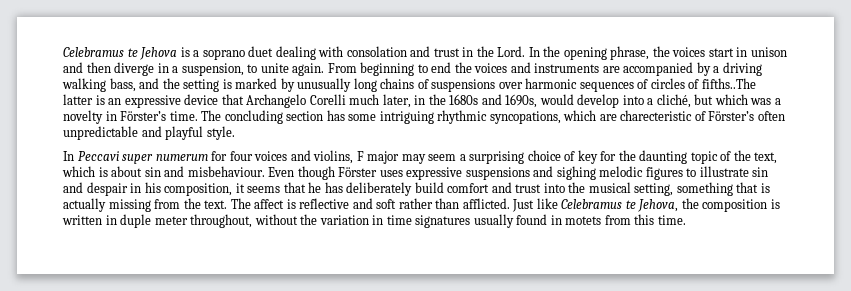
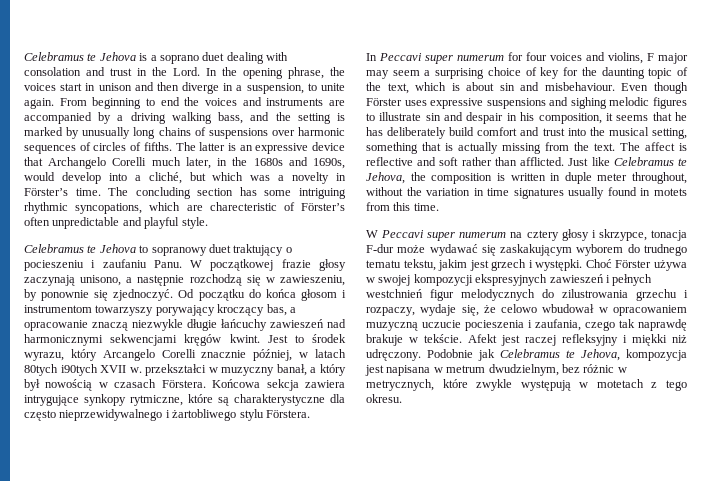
[701,78,756,89] fifths..The -> [143,142,196,151] fifths. The
(235, 133) none -> [24,244,292,256] [24,259,346,271] [24,274,345,286] [24,289,346,301] [24,304,296,316] [24,319,346,331] [24,334,346,346] [24,349,346,361] [24,364,346,376] [24,379,345,391] [24,394,345,406] [24,409,310,421] // Celebramus te Jehova to sopranowy duet traktujący o pocieszeniu i zaufaniu Panu. W początkowej frazie głosy zaczynają unisono, a następnie rozchodzą się w zawieszeniu, by ponownie się zjednoczyć. Od początku do końca głosom i instrumentom towarzyszy porywający kroczący bas, a opracowanie znaczą niezwykle długie łańcuchy zawieszeń nad harmonicznymi sekwencjami kręgów kwint. Jest to środek wyrazu, który Arcangelo Corelli znacznie później, w latach 80tych i90tych XVII w. przekształci w muzyczny banał, a który był nowością w czasach Förstera. Końcowa sekcja zawiera intrygujące synkopy rytmiczne, które są charakterystyczne dla często nieprzewidywalnego i żartobliwego stylu Förstera.
(686, 220) none -> [366,229,687,241] [366,244,687,256] [366,259,687,271] [366,274,653,286] [366,289,688,301] [366,304,687,316] [366,319,687,331] [366,334,687,346] [366,349,687,361] [365,364,627,376] [366,379,687,391] [366,394,402,403] // W Peccavi super numerum na cztery głosy i skrzypce, tonacja F-dur może wydawać się zaskakującym wyborem do trudnego tematu tekstu, jakim jest grzech i występki. Choć Förster używa w swojej kompozycji ekspresyjnych zawieszeń i pełnych westchnień figur melodycznych do zilustrowania grzechu i rozpaczy, wydaje się, że celowo wbudował w opracowaniem muzyczną uczucie pocieszenia i zaufania, czego tak naprawdę brakuje w tekście. Afekt jest raczej refleksyjny i miękki niż udręczony. Podobnie jak Celebramus te Jehova, kompozycja jest napisana w metrum dwudzielnym, bez różnic w metrycznych, które zwykle występują w motetach z tego okresu.

